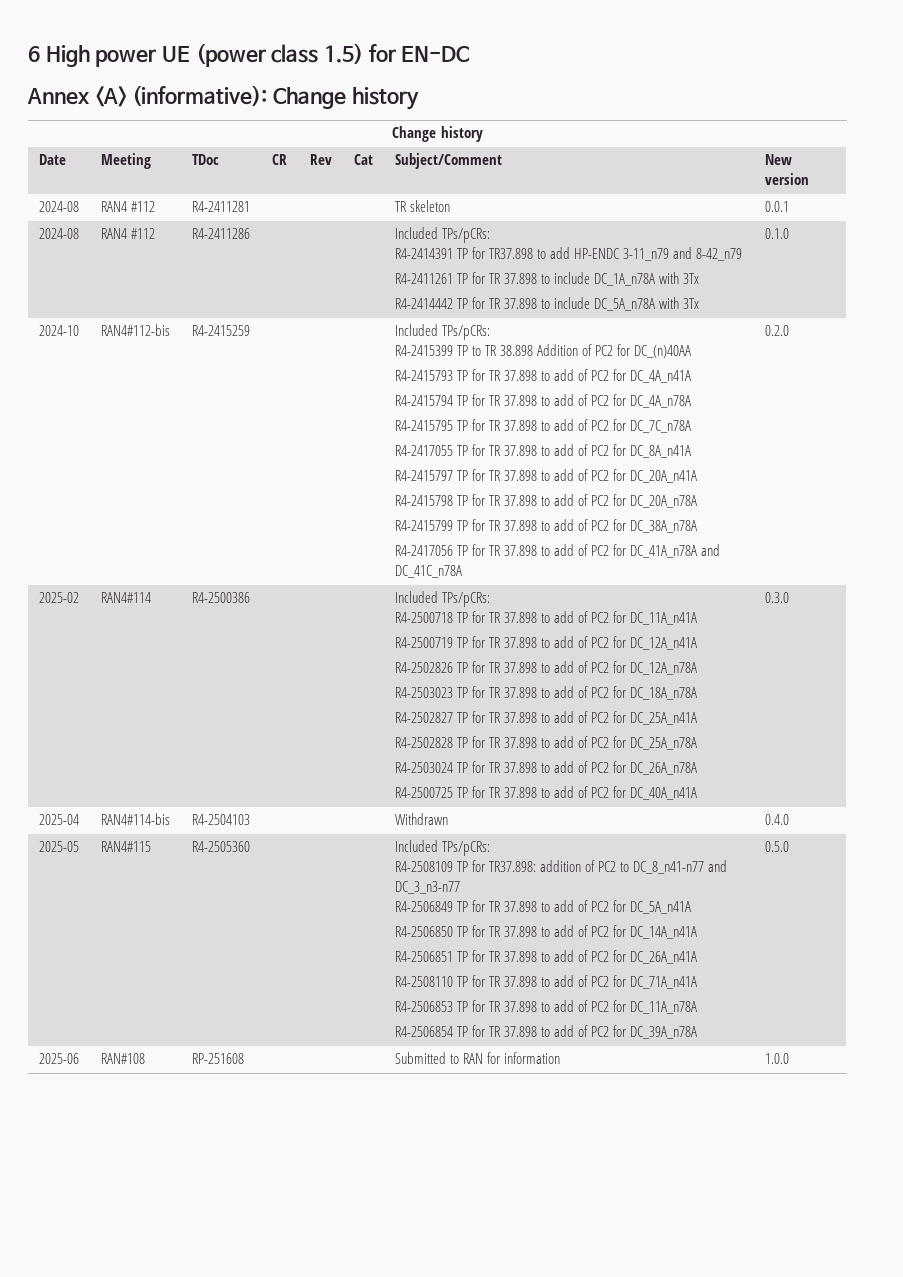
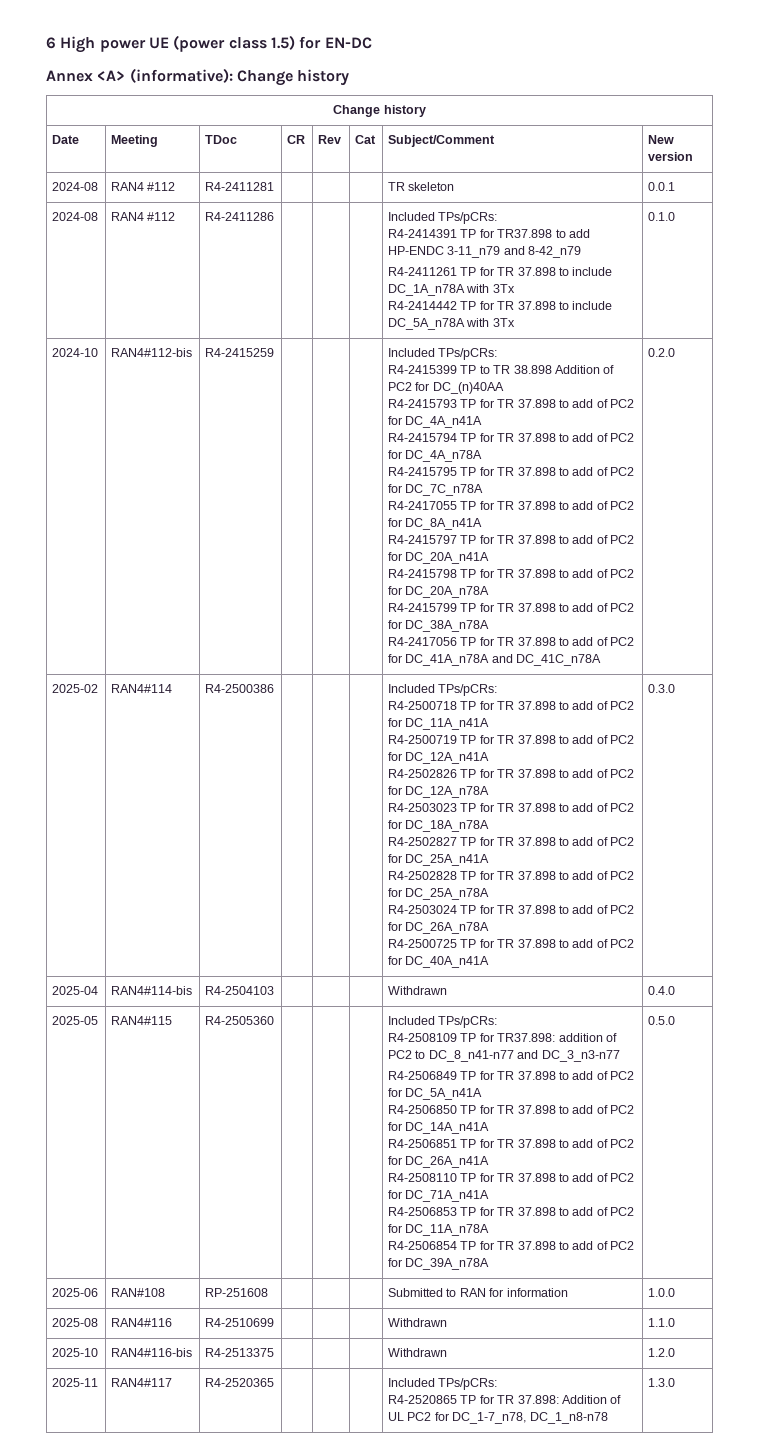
(789, 1058) none -> [52,1318,99,1327] [111,1318,173,1327] [205,1318,275,1327] [388,1318,448,1327] [648,1318,676,1327] [52,1348,99,1357] [111,1348,193,1357] [205,1348,275,1357] [388,1348,448,1357] [648,1348,676,1357] [52,1378,99,1387] [111,1378,173,1387] [205,1378,275,1387] [388,1378,498,1390] [388,1395,622,1404] [388,1412,608,1424] [648,1378,676,1387] // 2025-08 | RAN4#116 | R4-2510699 | | | | Withdrawn | 1.1.0 // 2025-10 | RAN4#116-bis | R4-2513375 | | | | Withdrawn | 1.2.0 // 2025-11 | RAN4#117 | R4-2520365 | | | | Included TPs/pCRs: // R4-2520865 TP for TR 37.898: Addition of UL PC2 for DC_1-7_n78, DC_1_n8-n78 | 1.3.0

